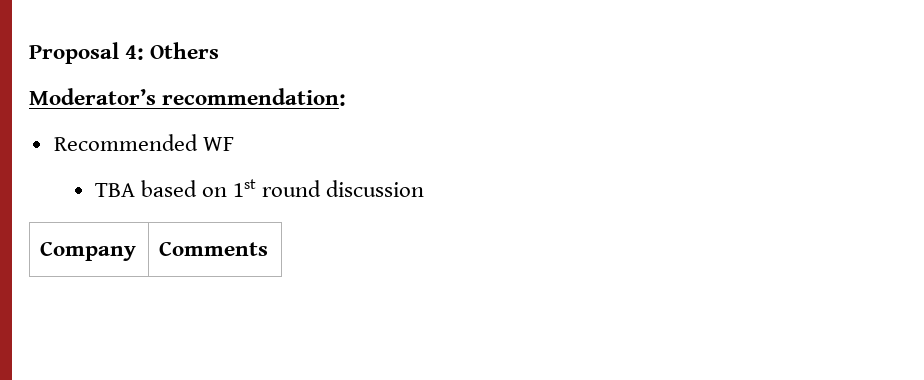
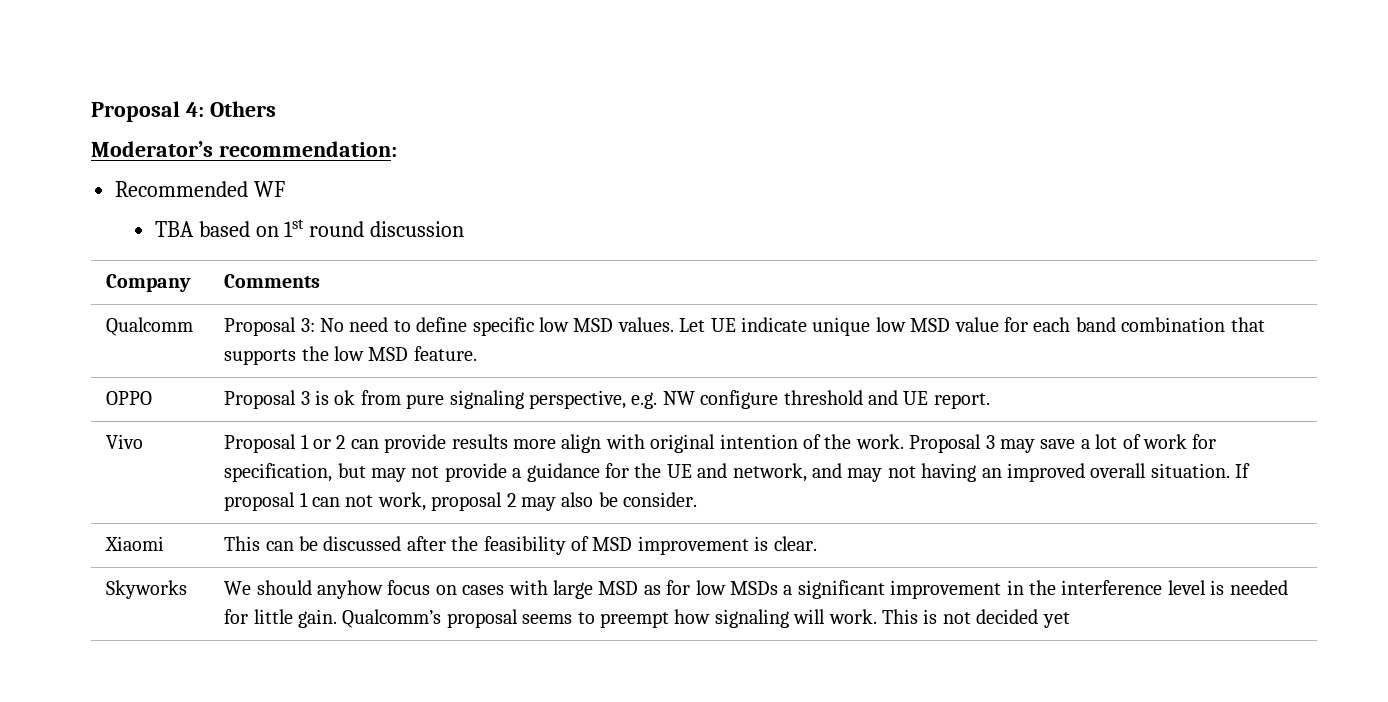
(269, 248) none -> [106,317,194,336] [224,317,1265,336] [224,346,477,365] [106,391,153,405] [224,390,990,409] [106,434,144,449] [224,434,1217,453] [224,463,1251,482] [224,492,698,511] [105,536,165,551] [224,536,817,555] [106,580,188,599] [224,580,1288,599] [224,609,1070,628] // Qualcomm | Proposal 3: No need to define specific low MSD values. Let UE indicate unique low MSD value for each band combination that supports the low MSD feature. // OPPO | Proposal 3 is ok from pure signaling perspective, e.g. NW configure threshold and UE report. // Vivo | Proposal 1 or 2 can provide results more align with original intention of the work. Proposal 3 may save a lot of work for specification, but may not provide a guidance for the UE and network, and may not having an improved overall situation. If proposal 1 can not work, proposal 2 may also be consider. // Xiaomi | This can be discussed after the feasibility of MSD improvement is clear. // Skyworks | We should anyhow focus on cases with large MSD as for low MSDs a significant improvement in the interference level is needed for little gain. Qualcomm’s proposal seems to preempt how signaling will work. This is not decided yet

